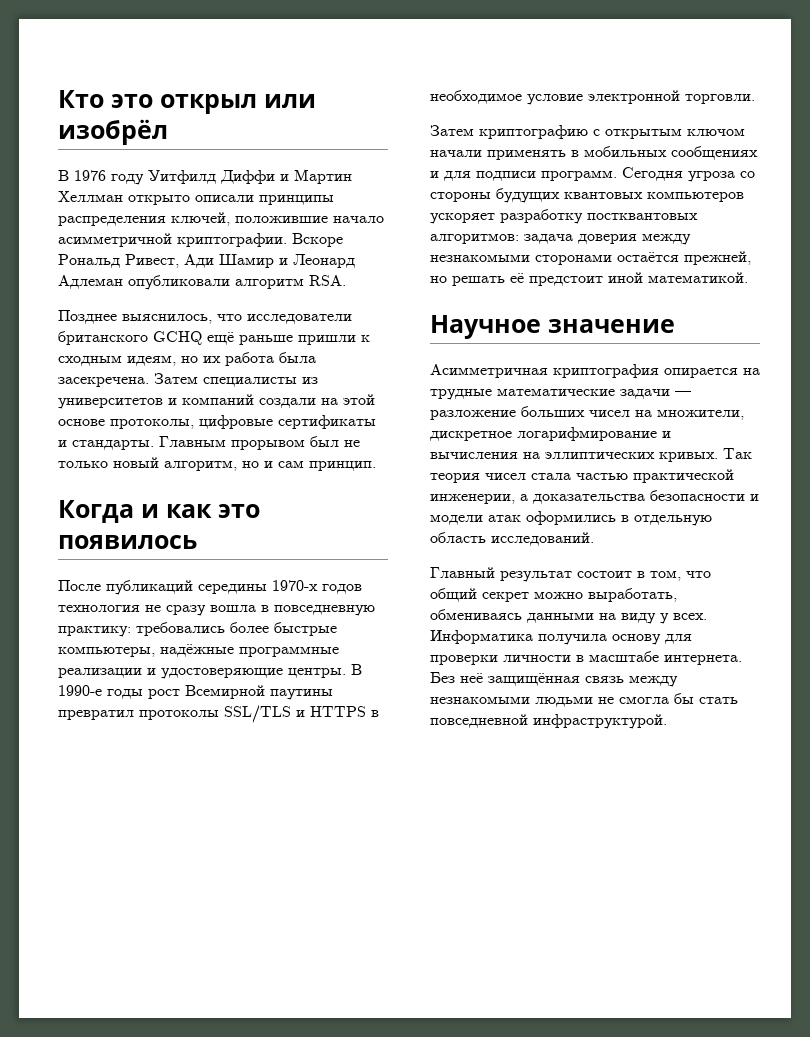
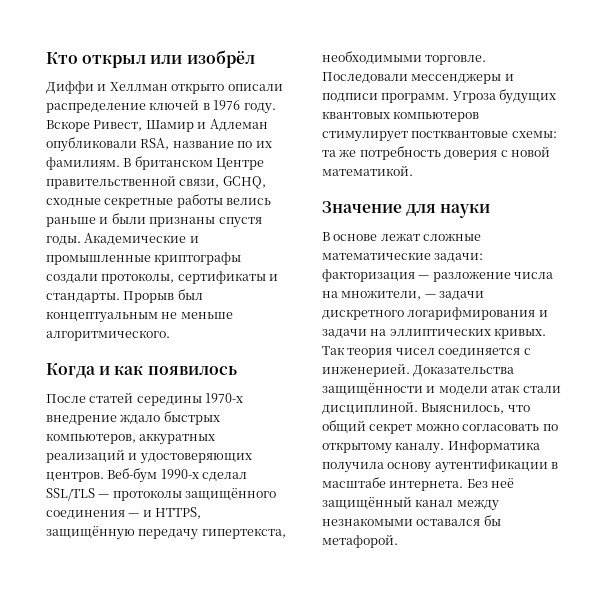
[111,94,153,108] это -> (78, 58) none
[58,170,216,185] В 1976 году Уитфилд -> (255, 59) none
[294,169,352,184] Мартин -> (107, 87) none
[259,195,334,205] [58,212,384,226] [58,233,343,247] [58,254,214,268] принципы распределения ключей, положившие начало асимметричной криптографии. Вскоре Рональд Ривест, Ади -> [46,99,276,114] [46,120,143,132] распределение ключей в 1976 году. Вскоре Ривест,
[293,254,355,268] Леонард -> (207, 125) none
[235,275,346,289] [58,310,352,324] [58,331,370,345] [58,352,316,366] [58,373,318,387] [58,394,375,409] [58,415,376,429] [58,436,360,450] [58,457,376,471] алгоритм RSA. // Позднее выяснилось, что исследователи британского GCHQ ещё раньше пришли к сходным идеям, но их работа была засекречена. Затем специалисты из университетов и компаний создали на этой основе протоколы, цифровые сертификаты и стандарты. Главным прорывом был не только новый алгоритм, но и сам принцип. -> [140,138,272,150] [46,156,265,170] [46,175,266,189] [46,194,272,208] [46,213,262,228] [46,233,199,246] [46,252,242,265] [46,271,279,284] [46,289,203,303] [46,311,233,323] [46,330,170,341] RSA, название по их фамилиям. В британском Центре правительственной связи, GCHQ, сходные секретные работы велись раньше и были признаны спустя годы. Академические и промышленные криптографы создали протоколы, сертификаты и стандарты. Прорыв был концептуальным не меньше алгоритмического.
[218,504,260,518] это -> (144, 370) none
[106,580,193,595] публикаций -> [89,392,134,403] статей
[322,584,362,594] [58,605,375,616] [58,622,337,637] [58,644,339,657] [58,664,362,679] [58,685,333,700] [58,705,379,723] [430,90,755,105] [430,125,745,139] [430,146,758,160] [430,167,755,182] [430,188,744,203] [430,209,698,224] [430,233,691,245] [430,251,751,265] [430,272,748,286] [430,315,675,339] [430,364,760,378] [430,388,691,400] [430,406,744,420] [430,427,671,441] [430,452,518,459] годов технология не сразу вошла в повседневную практику: требовались более быстрые компьютеры, надёжные программные реализации и удостоверяющие центры. В 1990-е годы рост Всемирной паутины превратил протоколы SSL/TLS и HTTPS в необходимое условие электронной торговли. // Затем криптографию с открытым ключом начали применять в мобильных сообщениях и для подписи программ. Сегодня угроза со стороны будущих квантовых компьютеров ускоряет разработку постквантовых алгоритмов: задача доверия между незнакомыми сторонами остаётся прежней, но решать её предстоит иной математикой. // Научное значение // Асимметричная криптография опирается на трудные математические задачи — разложение больших чисел на множители, дискретное логарифмирование и вычисления -> [46,411,220,425] [46,433,216,445] [46,449,252,464] [46,468,248,483] [46,488,277,501] [46,507,202,520] [46,526,286,540] [322,51,487,65] [322,72,514,84] [322,89,557,104] [322,111,480,122] [322,130,557,142] [322,146,550,160] [322,165,413,176] [322,201,491,218] [322,232,482,241] [322,252,484,263] [322,269,554,282] [322,290,485,301] [322,307,548,320] [322,329,367,339] внедрение ждало быстрых компьютеров, аккуратных реализаций и удостоверяющих центров. Веб-бум 1990-х сделал SSL/TLS — протоколы защищённого соединения — и HTTPS, защищённую передачу гипертекста, необходимыми торговле. Последовали мессенджеры и подписи программ. Угроза будущих квантовых компьютеров стимулирует постквантовые схемы: та же потребность доверия с новой математикой. // Значение для науки // В основе лежат сложные математические задачи: факторизация — разложение числа на множители, — задачи дискретного логарифмирования и задачи
[531,469,734,483] [430,490,759,504] [430,511,712,526] [430,532,594,546] [430,567,711,582] [430,588,677,602] [430,609,707,624] [430,630,692,645] [430,655,571,665] стала частью практической инженерии, а доказательства безопасности и модели атак оформились в отдельную область исследований. // Главный результат состоит в том, что общий секрет можно выработать, обмениваясь данными на виду у всех. Информатика получила основу для проверки личности -> [438,348,531,358] [322,363,515,377] [322,383,561,396] [322,401,530,415] [322,420,558,434] [322,440,540,454] [322,459,548,473] соединяется с инженерией. Доказательства защищённости и модели атак стали дисциплиной. Выяснилось, что общий секрет можно согласовать по открытому каналу. Информатика получила основу аутентификации
[488,673,678,687] [430,693,738,707] [430,714,667,729] защищённая связь между незнакомыми людьми не смогла бы стать повседневной инфраструктурой. -> [322,496,499,511] [322,515,501,526] [322,534,398,548] защищённый канал между незнакомыми оставался бы метафорой.

